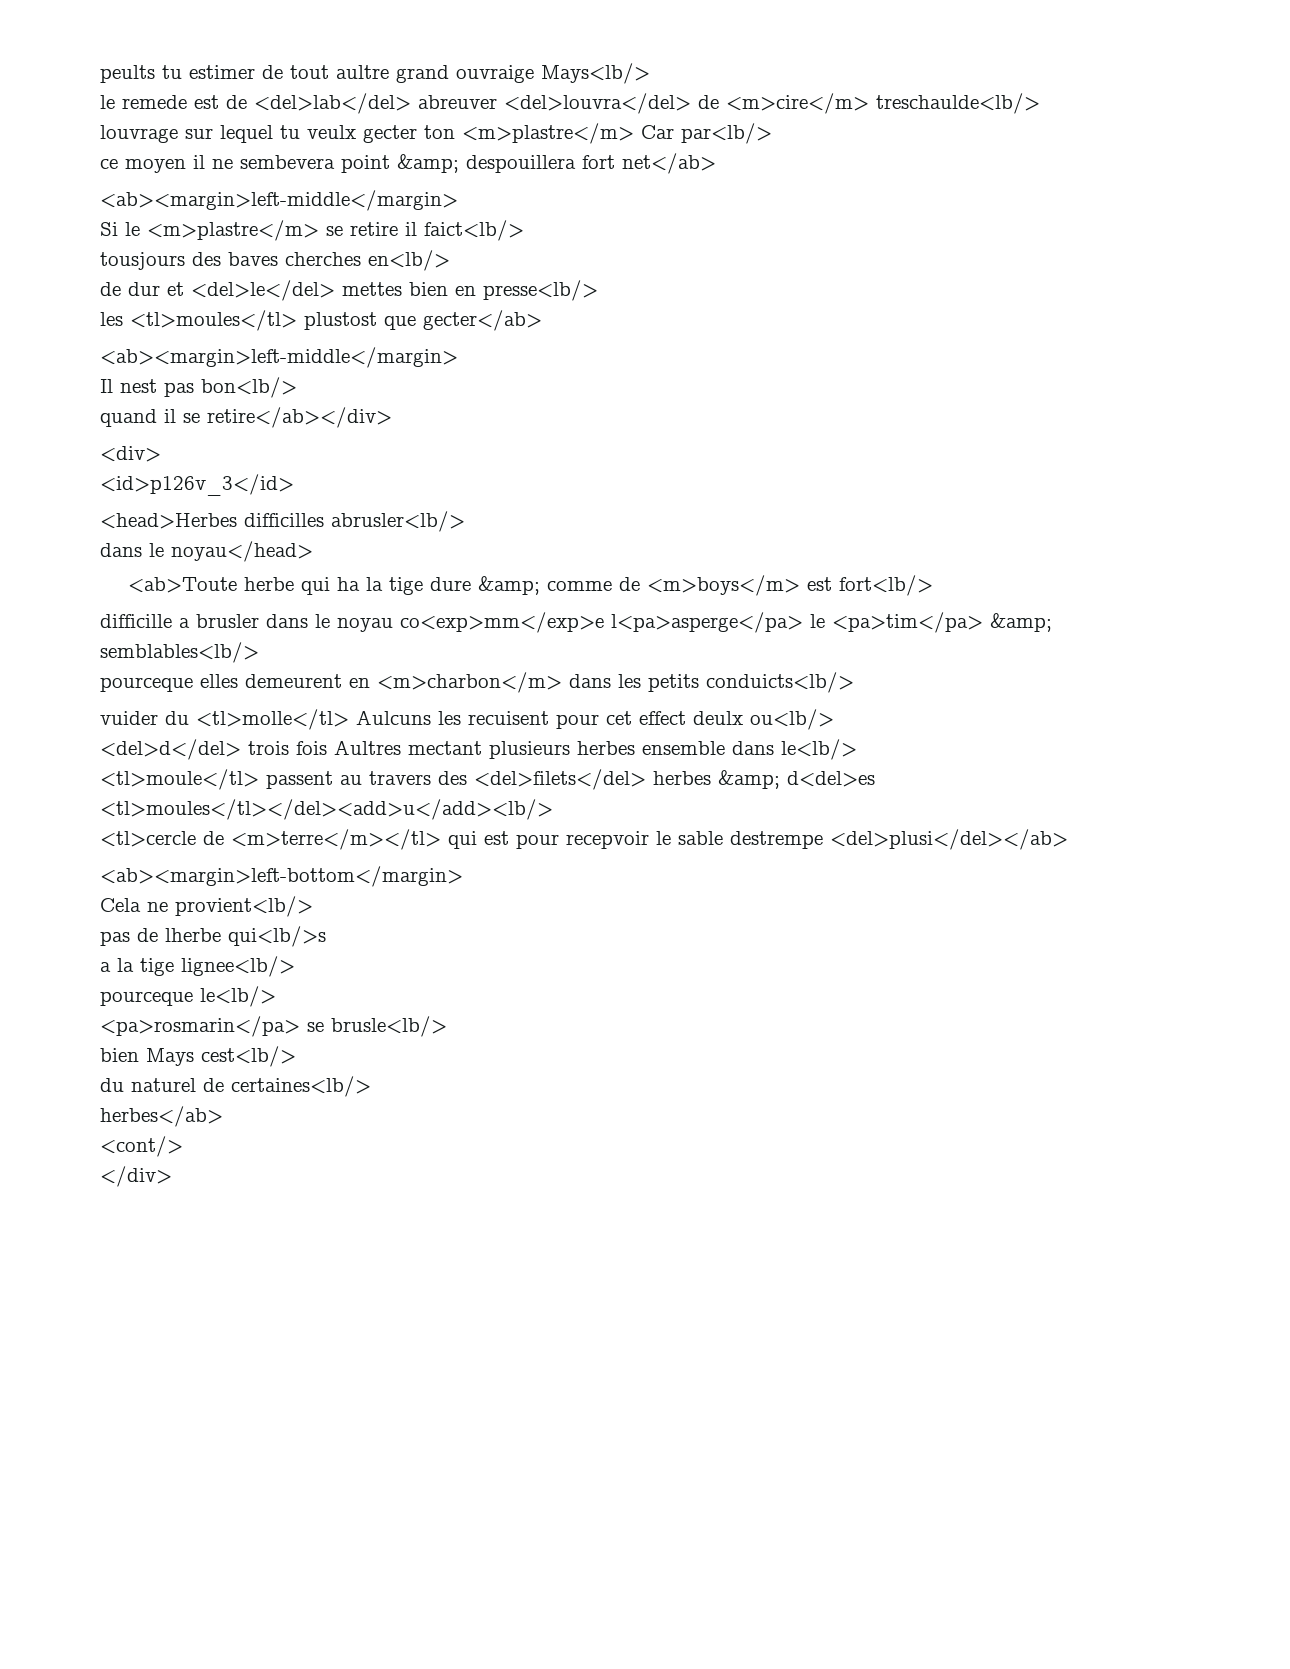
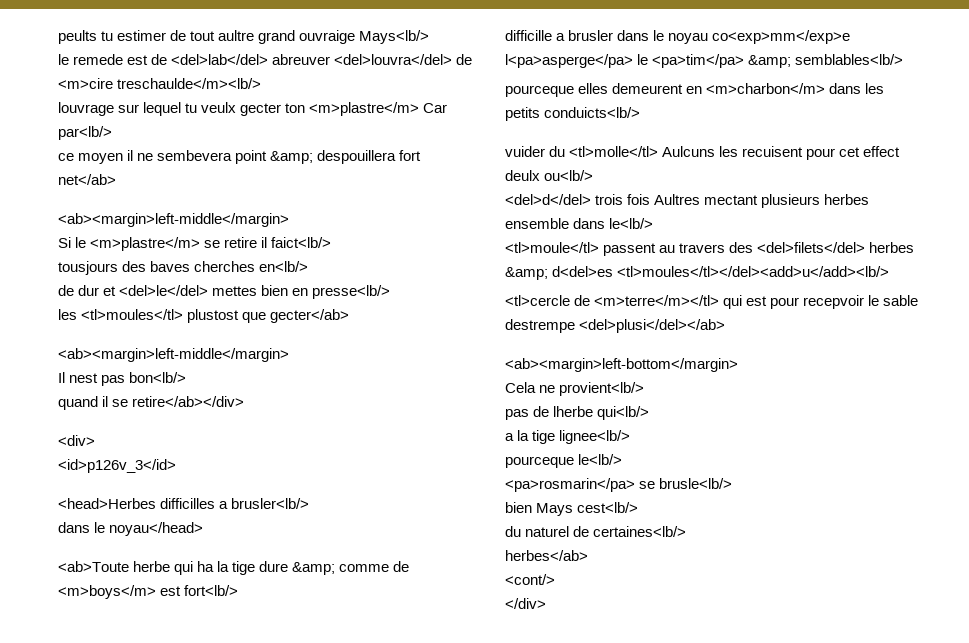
[726,93,1040,114] <m>cire</m> treschaulde<lb/> -> [58,78,262,89] <m>cire treschaulde</m><lb/>
[331,511,465,532] abrusler<lb/> -> [219,498,310,509] a brusler<lb/>
[228,926,326,947] qui<lb/>s -> [597,406,650,420] qui<lb/>

